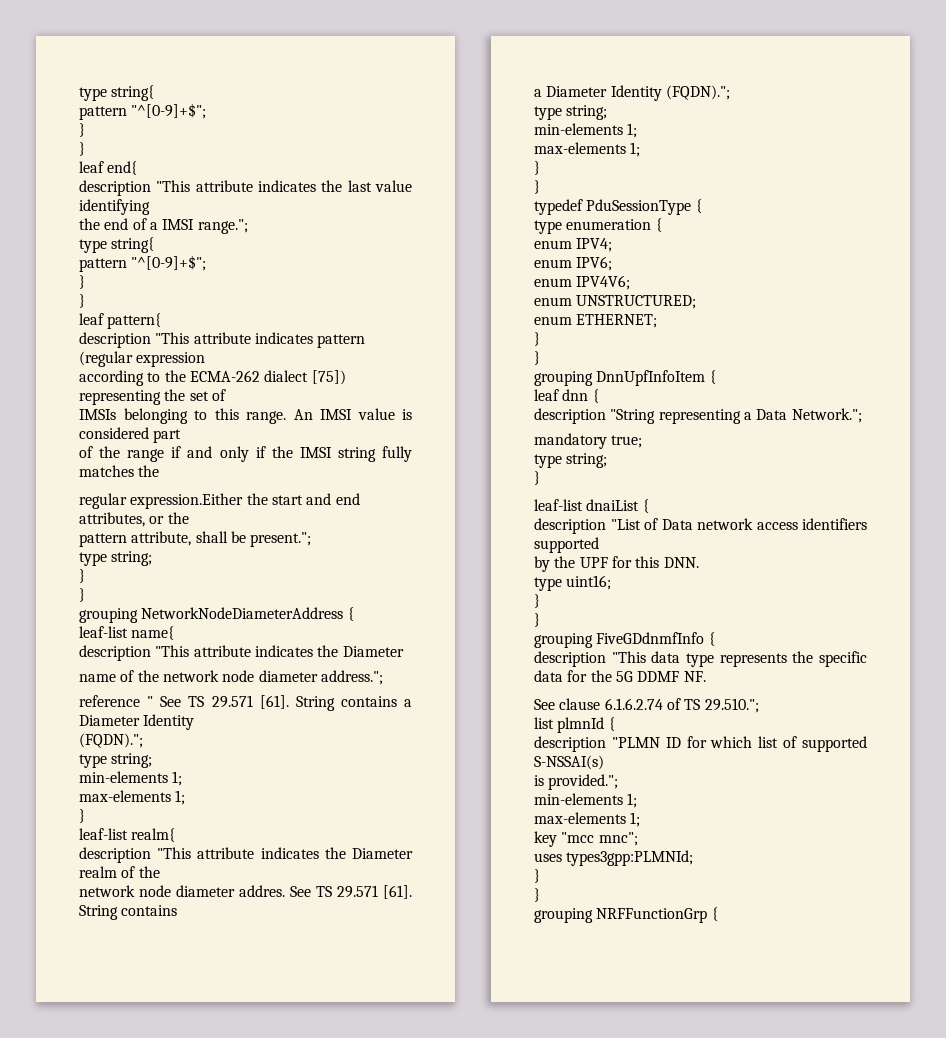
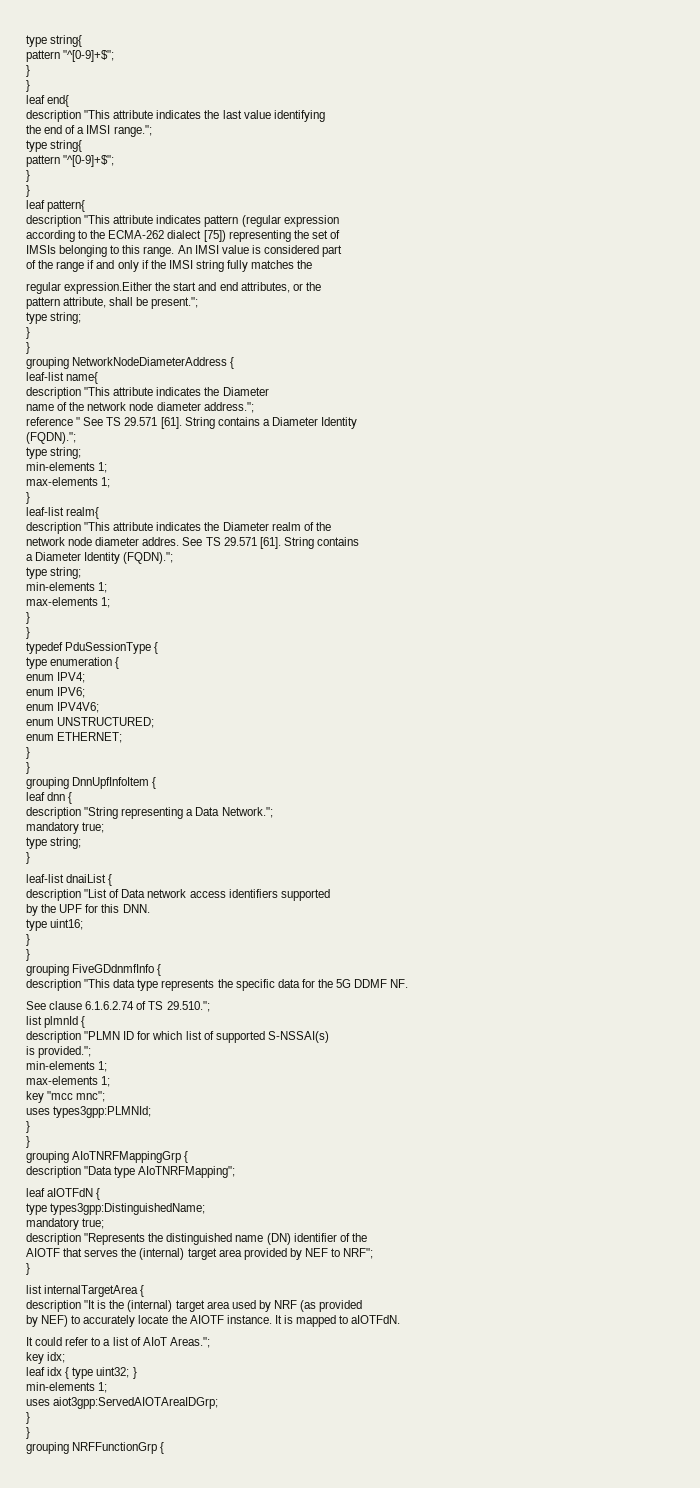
(540, 895) none -> [26,1151,189,1163] [26,1166,236,1178] [26,1188,101,1200] [26,1203,206,1215] [26,1218,105,1230] [26,1233,367,1245] [26,1248,374,1260] [26,1263,30,1275] [26,1285,145,1297] [26,1300,363,1312] [26,1315,401,1327] [26,1337,210,1348] [26,1352,66,1364] [26,1367,137,1379] [26,1382,108,1393] [26,1397,219,1409] [26,1412,30,1424] [26,1427,30,1439] // grouping AIoTNRFMappingGrp { // description "Data type AIoTNRFMapping"; // leaf aIOTFdN { // type types3gpp:DistinguishedName; // mandatory true; // description "Represents the distinguished name (DN) identifier of the // AIOTF that serves the (internal) target area provided by NEF to NRF"; // } // list internalTargetArea { // description "It is the (internal) target area used by NRF (as provided // by NEF) to accurately locate the AIOTF instance. It is mapped to aIOTFdN. // It could refer to a list of AIoT Areas."; // key idx; // leaf idx { type uint32; } // min-elements 1; // uses aiot3gpp:ServedAIOTAreaIDGrp; // } // }

